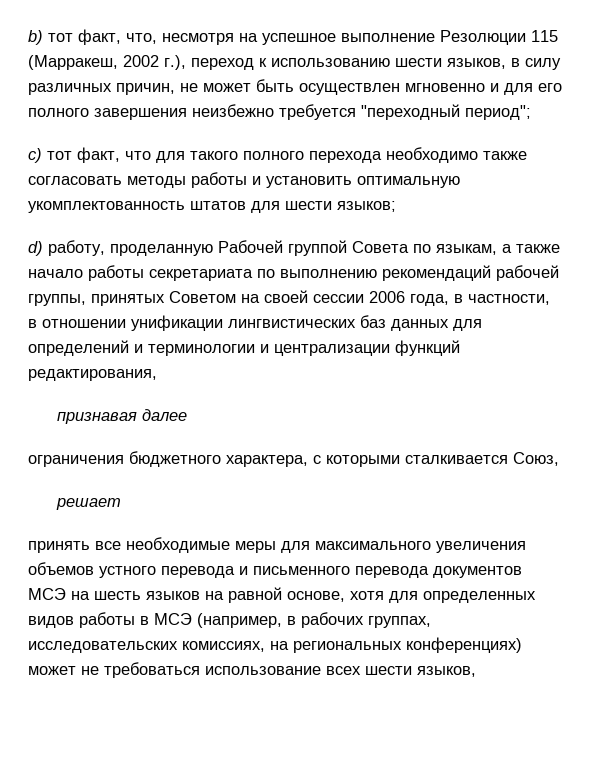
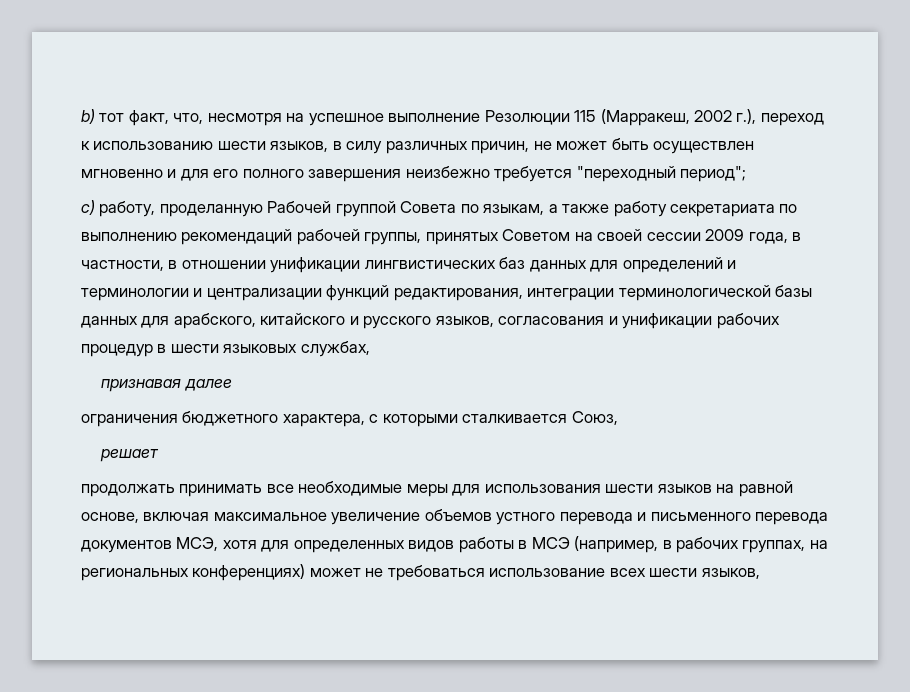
[47,147,527,163] [28,172,460,188] [28,201,396,213] [28,241,43,256] тот факт, что для такого полного перехода необходимо также согласовать методы работы и установить оптимальную укомплектованность штатов для шести языков; // d) -> (95, 207) none
[28,265,144,281] начало работы -> [613,201,667,217] работу
[369,291,405,303] 2006 -> [705,229,745,241] 2009
(157, 375) none -> [527,285,813,301] [81,313,780,329] [81,341,370,357] интеграции терминологической базы данных для арабского, китайского и русского языков, согласования и унификации рабочих процедур в шести языковых службах,
[28,541,90,553] принять -> [81,484,263,497] продолжать принимать
[315,541,526,553] максимального увеличения -> [484,481,793,497] [81,512,421,525] использования шести языков на равной основе, включая максимальное увеличение
[28,587,345,603] МСЭ на шесть языков на равной основе, -> [176,537,219,551] МСЭ,
[28,641,265,653] исследовательских комиссиях, -> (806, 546) none

